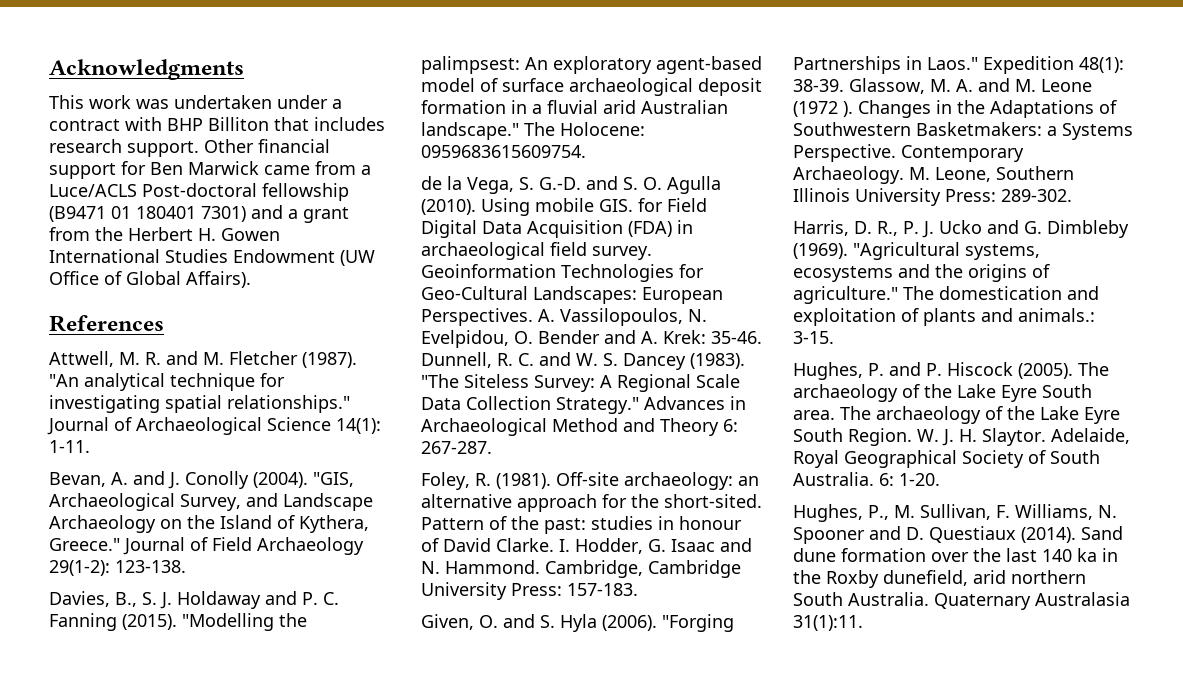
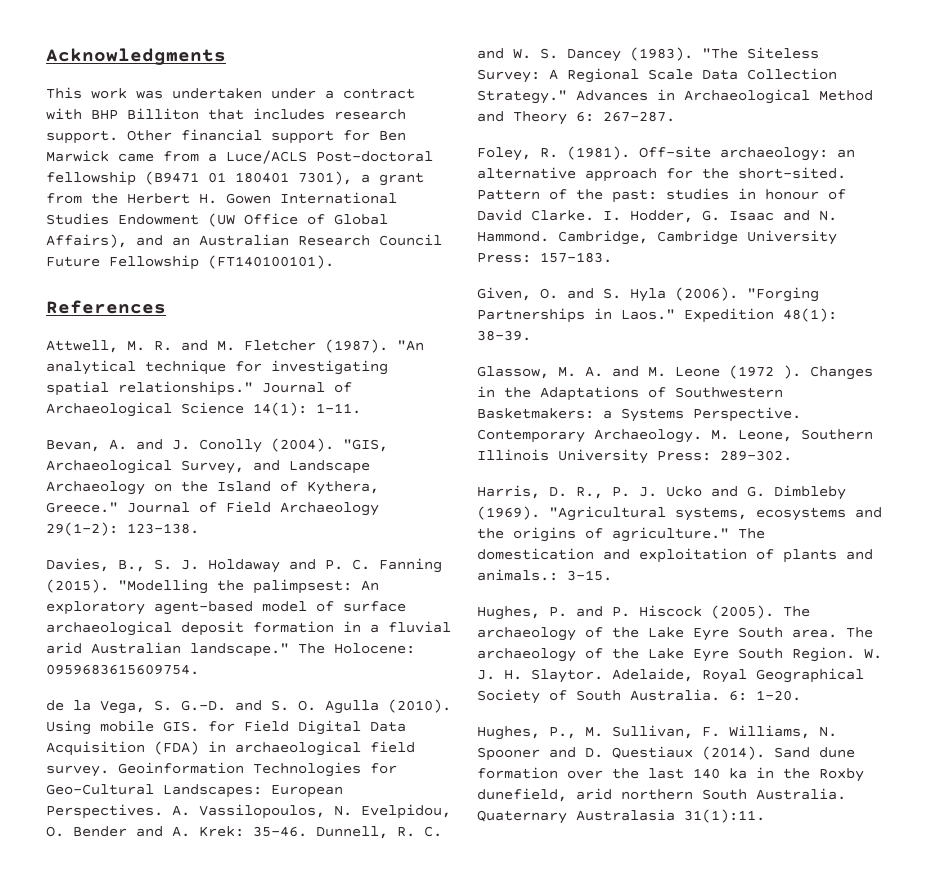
[201,205,283,222] 7301) and -> [298,171,352,185] 7301),
[186,271,251,288] Affairs). -> [46,234,442,248] [46,255,334,270] Affairs), and an Australian Research Council Future Fellowship (FT140100101).
(844, 85) none -> (531, 335) //

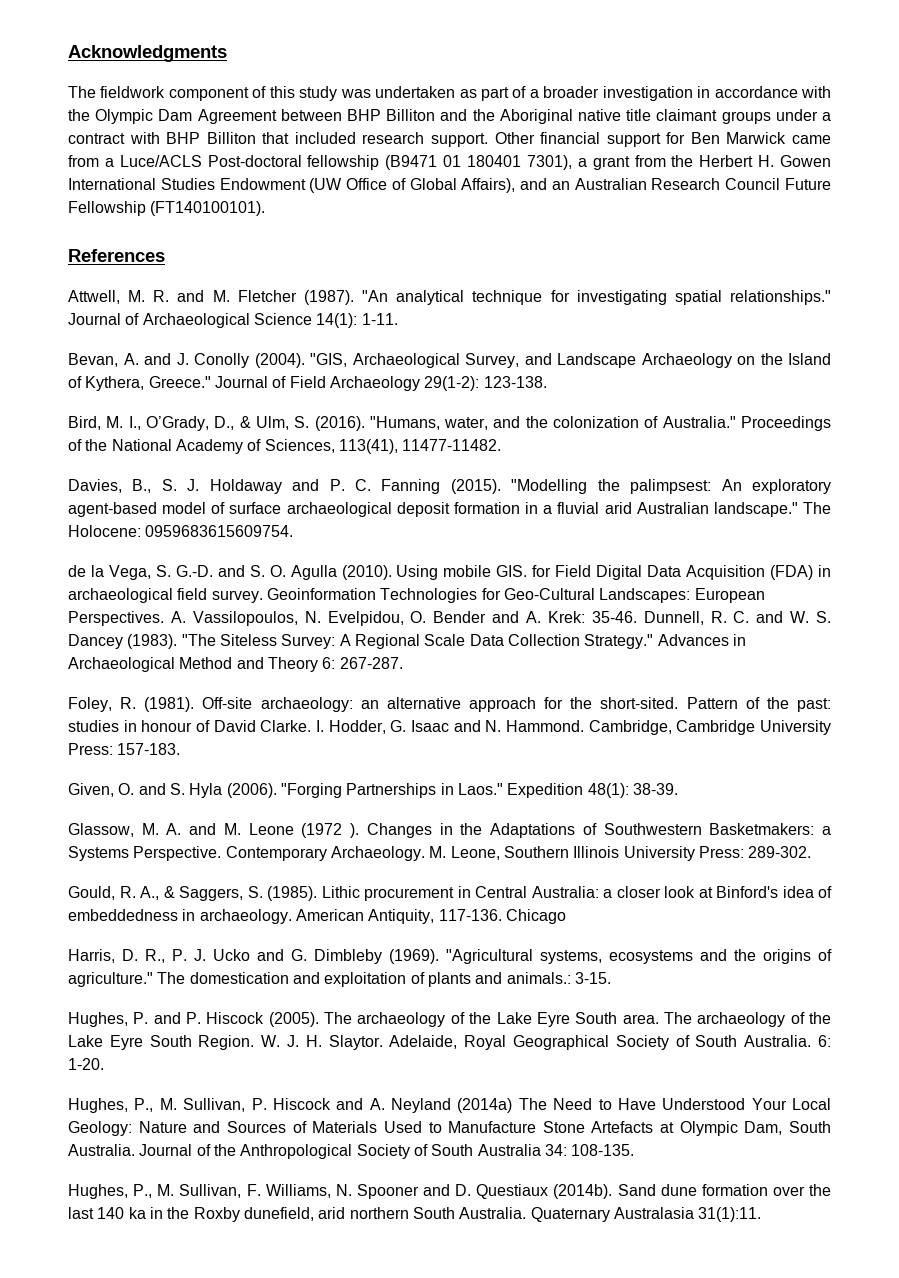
[46,87,262,99] This work was undertaken -> [68,86,831,101] [68,109,771,124] The fieldwork component of this study was undertaken as part of a broader investigation in accordance with the Olympic Dam Agreement between BHP Billiton and the Aboriginal native title claimant groups
[253,108,325,120] includes -> [294,132,356,144] included
(199, 528) none -> [68,416,831,431] [68,439,502,454] // Bird, M. I., O’Grady, D., & Ulm, S. (2016). "Humans, water, and the colonization of Australia." Proceedings of the National Academy of Sciences, 113(41), 11477-11482.
(792, 455) none -> [68,886,832,901] [68,909,566,924] // Gould, R. A., & Saggers, S. (1985). Lithic procurement in Central Australia: a closer look at Binford's idea of embeddedness in archaeology. American Antiquity, 117-136. Chicago
(801, 695) none -> [68,1098,831,1113] [68,1121,831,1136] [68,1144,635,1159] // Hughes, P., M. Sullivan, P. Hiscock and A. Neyland (2014a) The Need to Have Understood Your Local Geology: Nature and Sources of Materials Used to Manufacture Stone Artefacts at Olympic Dam, South Australia. Journal of the Anthropological Society of South Australia 34: 108-135.
[702,746,765,760] (2014). -> [553,1184,613,1199] (2014b).

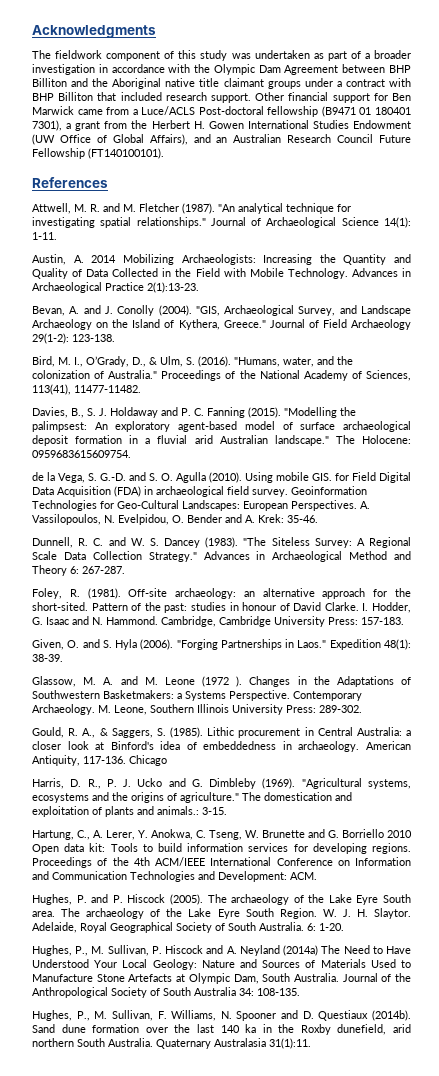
(398, 319) none -> [32,254,411,265] [32,268,411,279] [32,282,199,293] // Austin, A. 2014 Mobilizing Archaeologists: Increasing the Quantity and Quality of Data Collected in the Field with Mobile Technology. Advances in Archaeological Practice 2(1):13-23.
(637, 617) none -> (318, 519) //
(611, 978) none -> [32,829,412,840] [32,843,411,854] [32,857,411,868] [32,871,317,882] // Hartung, C., A. Lerer, Y. Anokwa, C. Tseng, W. Brunette and G. Borriello 2010 Open data kit: Tools to build information services for developing regions. Proceedings of the 4th ACM/IEEE International Conference on Information and Communication Technologies and Development: ACM.

